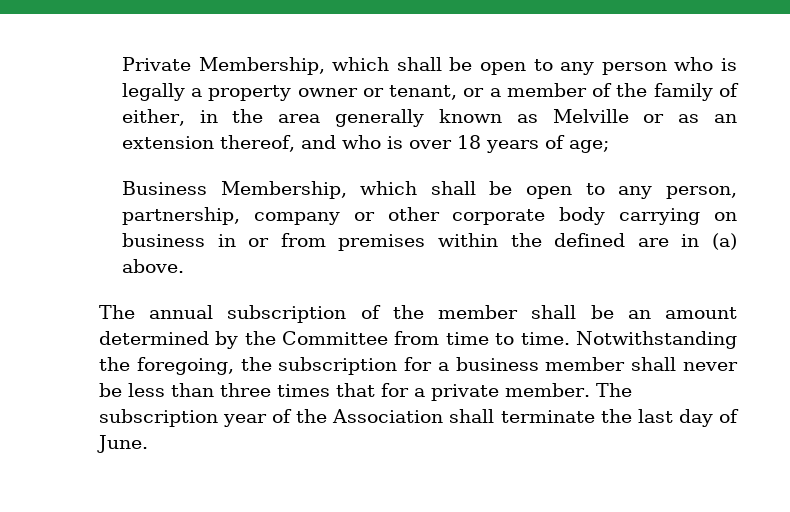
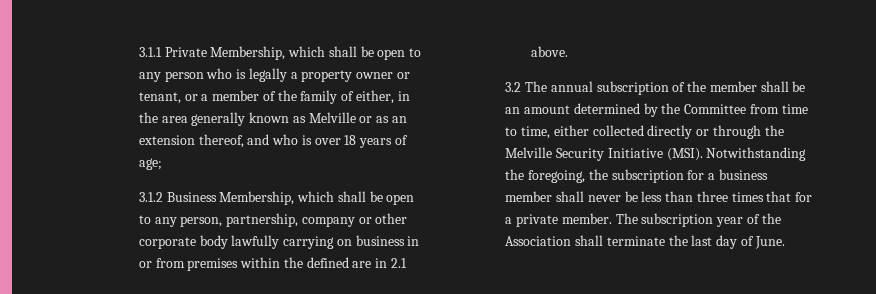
(121, 64) none -> [138,47,162,57] 3.1.1
(609, 146) none -> [138,192,163,202] 3.1.2
(606, 216) none -> [231,235,280,249] lawfully
[712,233,738,250] (a) -> [390,258,407,268] 2.1
(184, 266) none -> [505,82,522,92] 3.2
[520,332,570,345] time. -> [520,125,784,139] [505,147,703,161] time, either collected directly or through the Melville Security Initiative (MSI).

